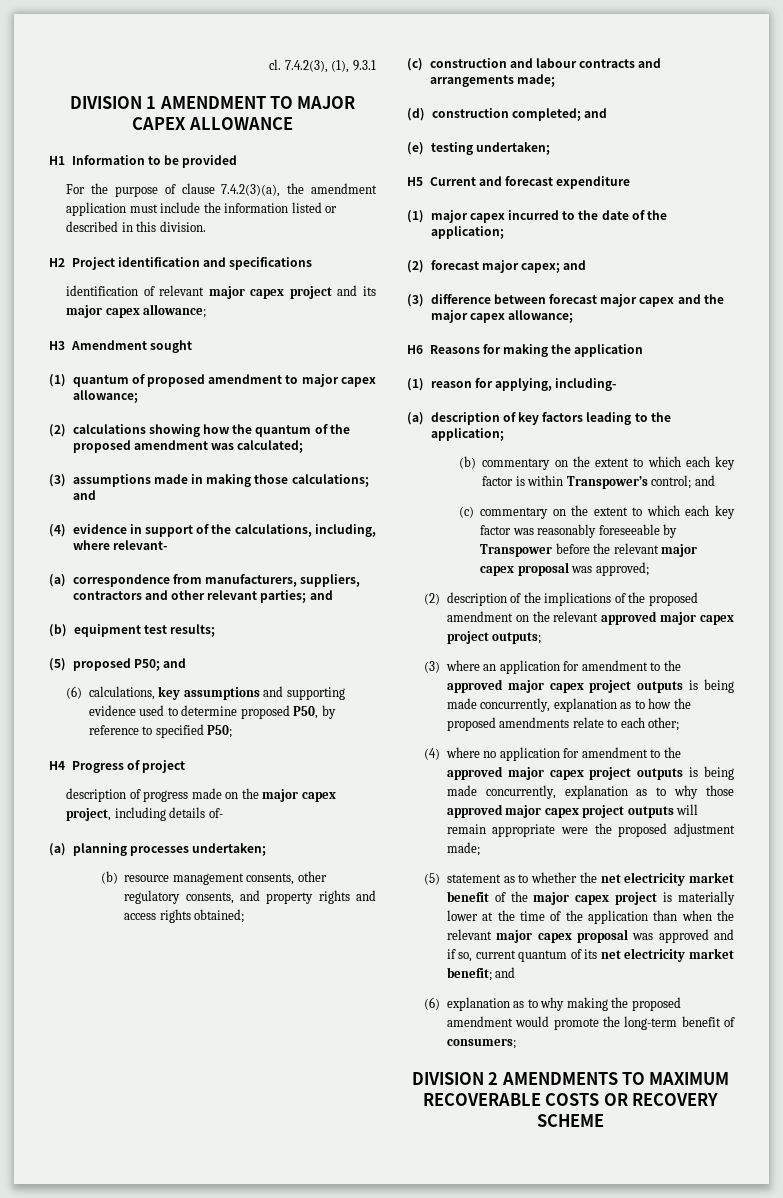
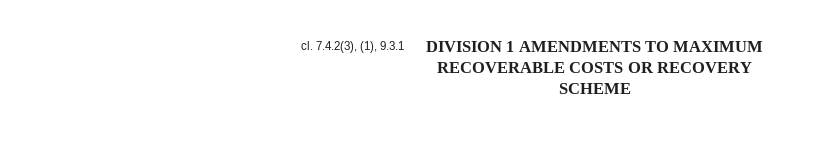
[69,96,356,109] [132,117,293,130] [49,155,238,168] [66,183,377,197] [66,202,338,216] [66,221,206,232] [49,257,313,270] [66,285,376,299] [66,304,207,318] [49,340,192,353] [49,374,376,387] [72,390,138,403] [49,424,350,437] [72,440,304,453] [49,474,369,487] [72,490,96,500] [49,524,376,537] [72,540,167,550] [49,574,361,587] [72,590,333,603] [49,624,215,637] [49,658,186,671] [66,686,345,700] [88,705,336,719] [88,724,233,738] [49,760,185,773] [66,788,336,802] [66,807,223,821] [49,843,266,856] [100,871,327,885] [124,890,376,904] [124,909,245,923] [407,58,662,71] [429,74,555,87] [407,108,607,121] [407,142,550,155] [407,176,631,189] [407,210,668,223] [430,226,504,239] [407,260,587,273] [407,294,724,307] [430,310,573,323] [407,344,644,357] [407,378,617,391] [407,412,671,425] [430,428,504,441] [458,456,735,470] [482,475,715,489] [458,505,735,519] [480,524,678,538] [480,543,698,557] [480,562,649,576] [424,592,698,606] [446,611,734,625] [446,631,542,644] [424,660,681,674] [446,679,734,693] [446,698,691,712] [446,717,680,731] [424,747,681,761] [446,766,734,780] [446,785,734,799] [446,804,699,818] [446,823,735,837] [446,842,480,856] [424,872,734,886] [446,891,735,905] [446,910,734,924] [446,929,734,943] [446,948,734,962] [446,967,516,981] [424,997,681,1011] [446,1016,735,1030] [446,1038,516,1049] [411,1072,499,1085] // DIVISION 1 AMENDMENT TO MAJOR CAPEX ALLOWANCE // H1 Information to be provided // For the purpose of clause 7.4.2(3)(a), the amendment application must include the information listed or described in this division. // H2 Project identification and specifications // identification of relevant major capex project and its major capex allowance; // H3 Amendment sought // (1) quantum of proposed amendment to major capex allowance; // (2) calculations showing how the quantum of the proposed amendment was calculated; // (3) assumptions made in making those calculations; and // (4) evidence in support of the calculations, including, where relevant- // (a) correspondence from manufacturers, suppliers, contractors and other relevant parties; and // (b) equipment test results; // (5) proposed P50; and // (6) calculations, key assumptions and supporting evidence used to determine proposed P50, by reference to specified P50; // H4 Progress of project // description of progress made on the major capex project, including details of- // (a) planning processes undertaken; // (b) resource management consents, other regulatory consents, and property rights and access rights obtained; // (c) construction and labour contracts and arrangements made; // (d) construction completed; and // (e) testing undertaken; // H5 Current and forecast expenditure // (1) major capex incurred to the date of the application; // (2) forecast major capex; and // (3) difference between forecast major capex and the major capex allowance; // H6 Reasons for making the application // (1) reason for applying, including- // (a) description of key factors leading to the application; // (b) commentary on the extent to which each key factor is within Transpower’s control; and // (c) commentary on the extent to which each key factor was reasonably foreseeable by Transpower before the relevant major capex proposal was approved; // (2) description of the implications of the proposed amendment on the relevant approved major capex project outputs; // (3) where an application for amendment to the approved major capex project outputs is being made concurrently, explanation as to how the proposed amendments relate to each other; // (4) where no application for amendment to the approved major capex project outputs is being made concurrently, explanation as to why those approved major capex project outputs will remain appropriate were the proposed adjustment made; // (5) statement as to whether the net electricity market benefit of the major capex project is materially lower at the time of the application than when the relevant major capex proposal was approved and if so, current quantum of its net electricity market benefit; and // (6) explanation as to why making the proposed amendment would promote the long-term benefit of consumers; // DIVISION 2 -> [425,41,515,52] // DIVISION 1

